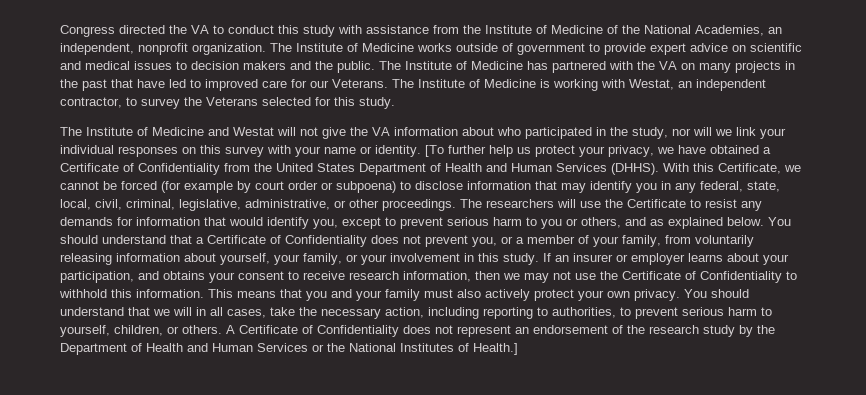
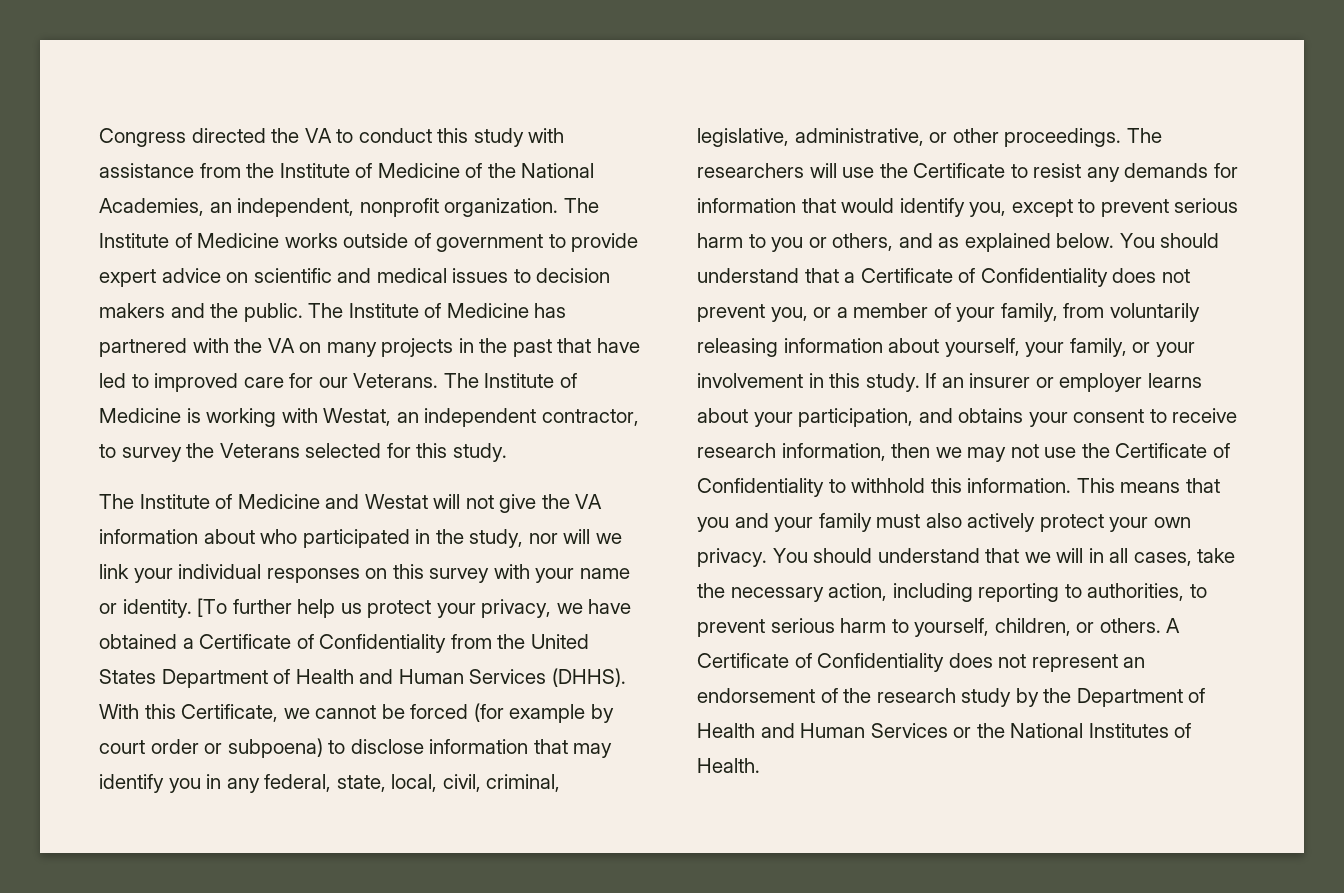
[473,343,518,355] Health.] -> [697,758,760,773] Health.

